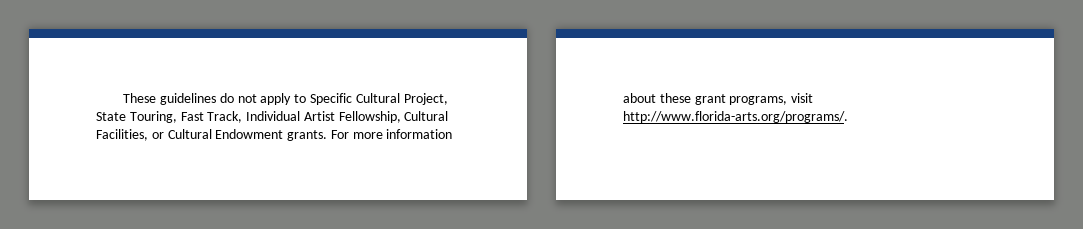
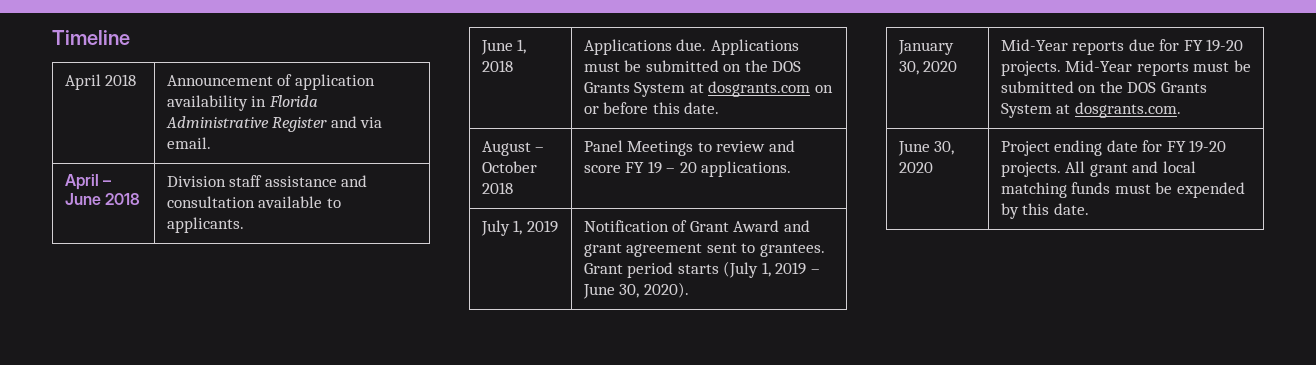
[123,93,448,105] [96,111,449,123] [96,129,453,141] [623,93,814,105] [623,111,848,123] These guidelines do not apply to Specific Cultural Project, State Touring, Fast Track, Individual Artist Fellowship, Cultural Facilities, or Cultural Endowment grants. For more information about these grant programs, visit http://www.florida-arts.org/programs/. -> [52,30,130,45] [64,74,137,90] [166,74,375,90] [166,95,318,111] [165,116,383,132] [166,137,211,149] [64,174,111,190] [64,193,140,205] [166,175,368,187] [166,196,341,208] [166,217,244,233] [480,39,527,55] [481,60,513,72] [583,39,799,55] [583,60,802,72] [583,81,833,97] [583,102,720,114] [481,141,545,156] [481,161,537,173] [481,182,513,194] [583,140,795,156] [583,161,792,177] [480,220,558,236] [583,220,810,232] [583,243,825,257] [583,261,821,278] [582,282,689,299] [897,40,954,55] [898,61,958,75] [1000,39,1244,55] [1000,60,1251,76] [1000,81,1207,93] [1000,102,1181,118] [897,141,955,156] [898,162,933,173] [1000,140,1227,156] [1000,161,1196,177] [1000,182,1245,198] [1000,203,1089,219] Timeline // April 2018 | Announcement of application availability in Florida Administrative Register and via email. // April – June 2018 | Division staff assistance and consultation available to applicants. // June 1, 2018 | Applications due. Applications must be submitted on the DOS Grants System at dosgrants.com on or before this date. // August – October 2018 | Panel Meetings to review and score FY 19 – 20 applications. // July 1, 2019 | Notification of Grant Award and grant agreement sent to grantees. Grant period starts (July 1, 2019 – June 30, 2020). // January 30, 2020 | Mid-Year reports due for FY 19-20 projects. Mid-Year reports must be submitted on the DOS Grants System at dosgrants.com. // June 30, 2020 | Project ending date for FY 19-20 projects. All grant and local matching funds must be expended by this date.

